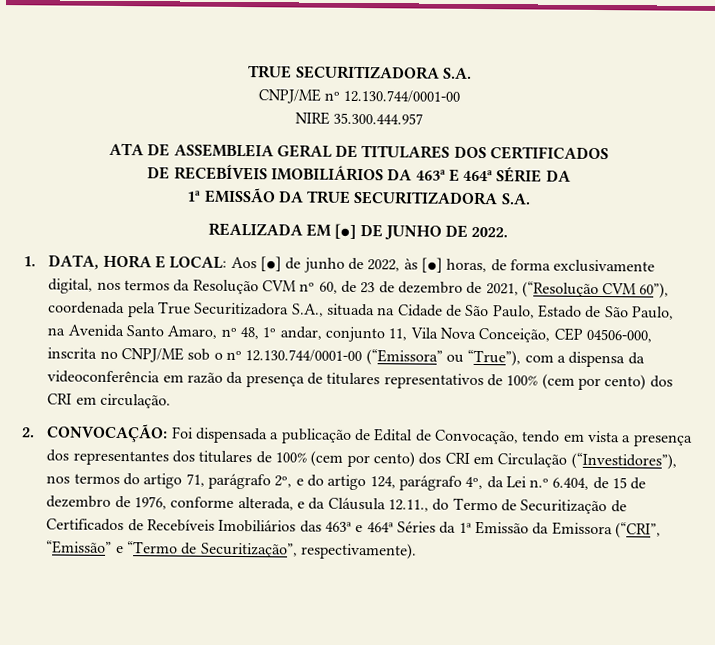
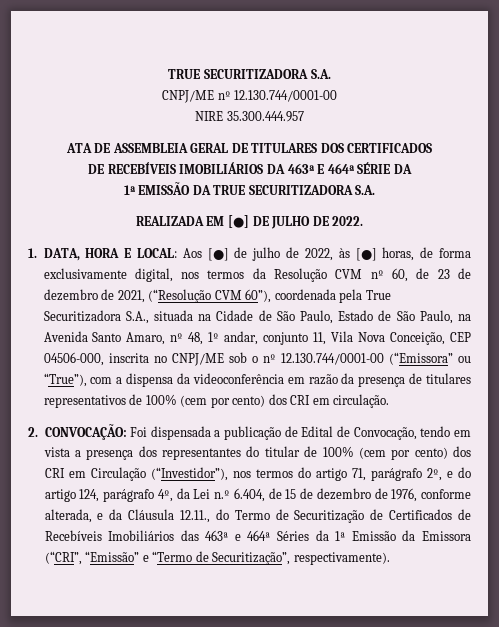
[383,225,442,240] JUNHO -> [271,216,311,229] JULHO
[303,257,345,273] junho -> [252,247,281,261] julho
[172,450,253,464] dos titulares -> [246,446,300,457] do titular
[570,452,677,470] (“Investidores”), -> [150,467,228,481] (“Investidor”),

